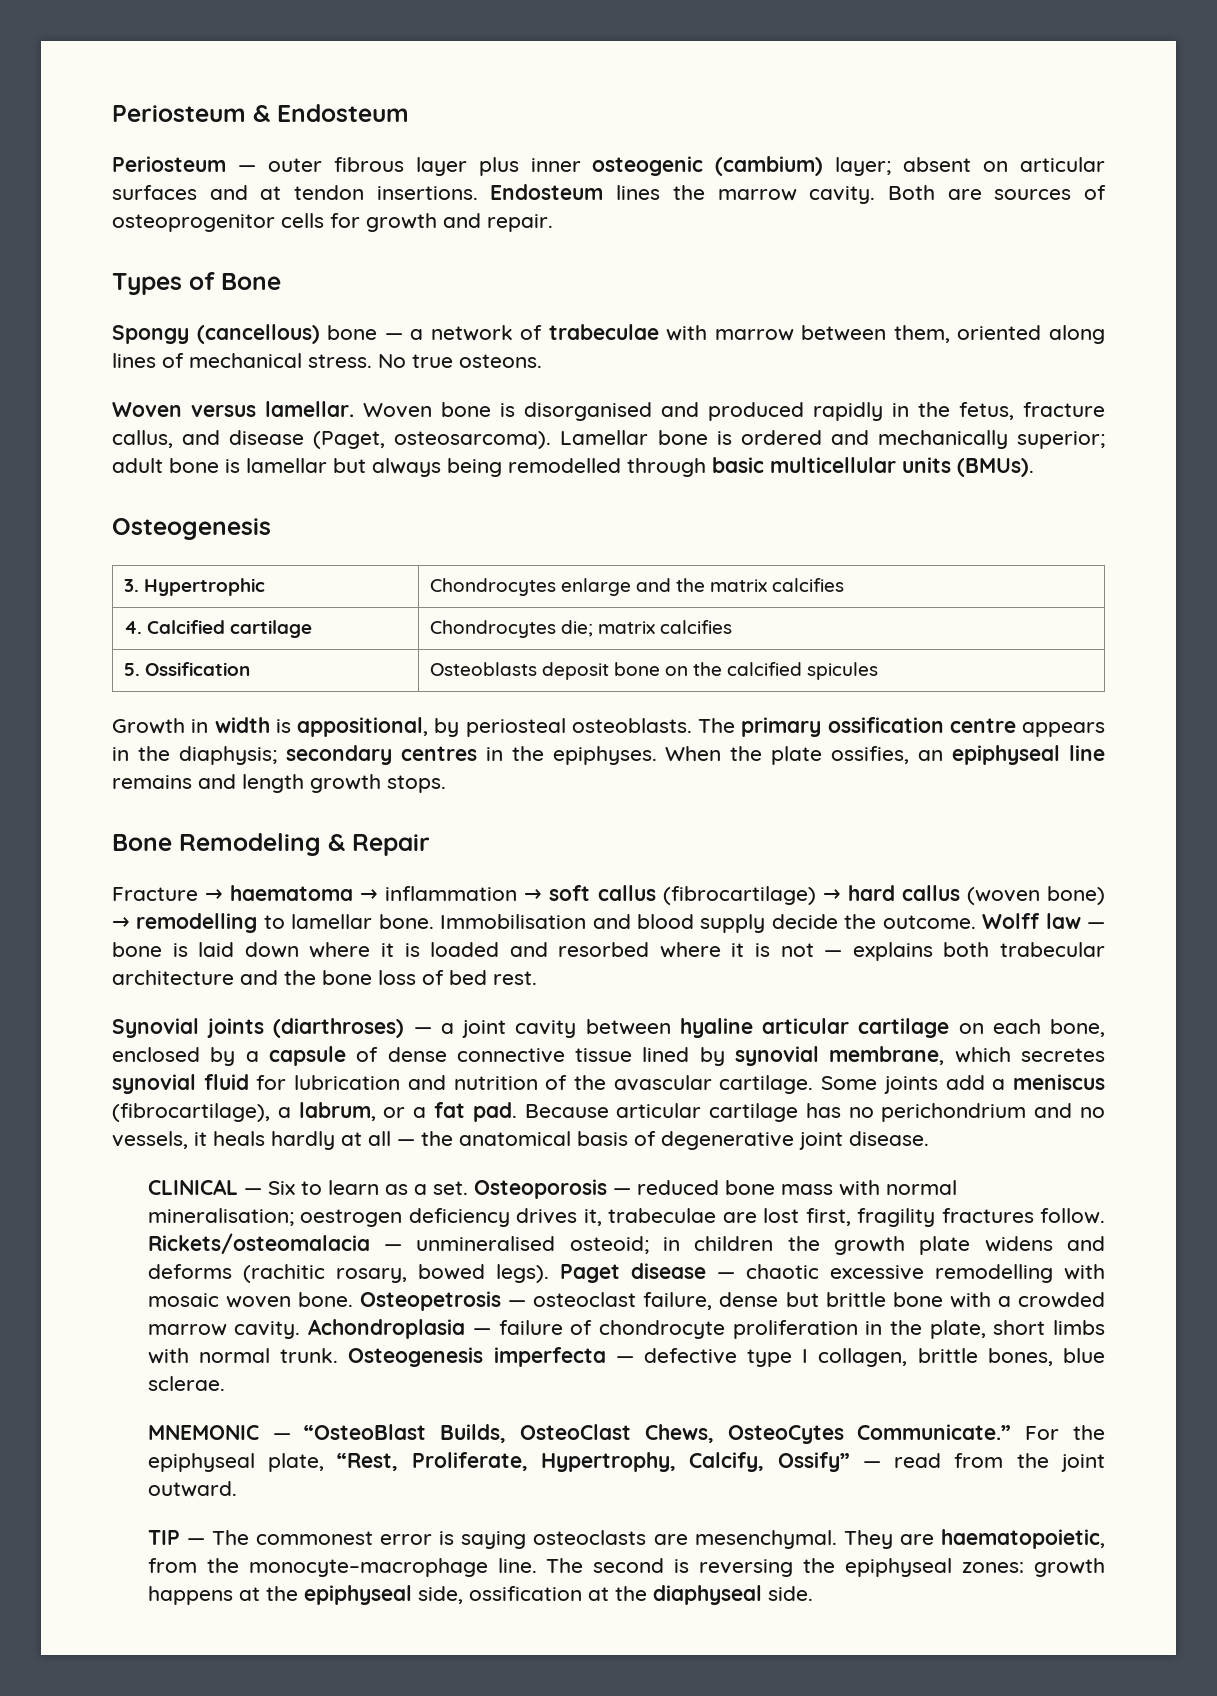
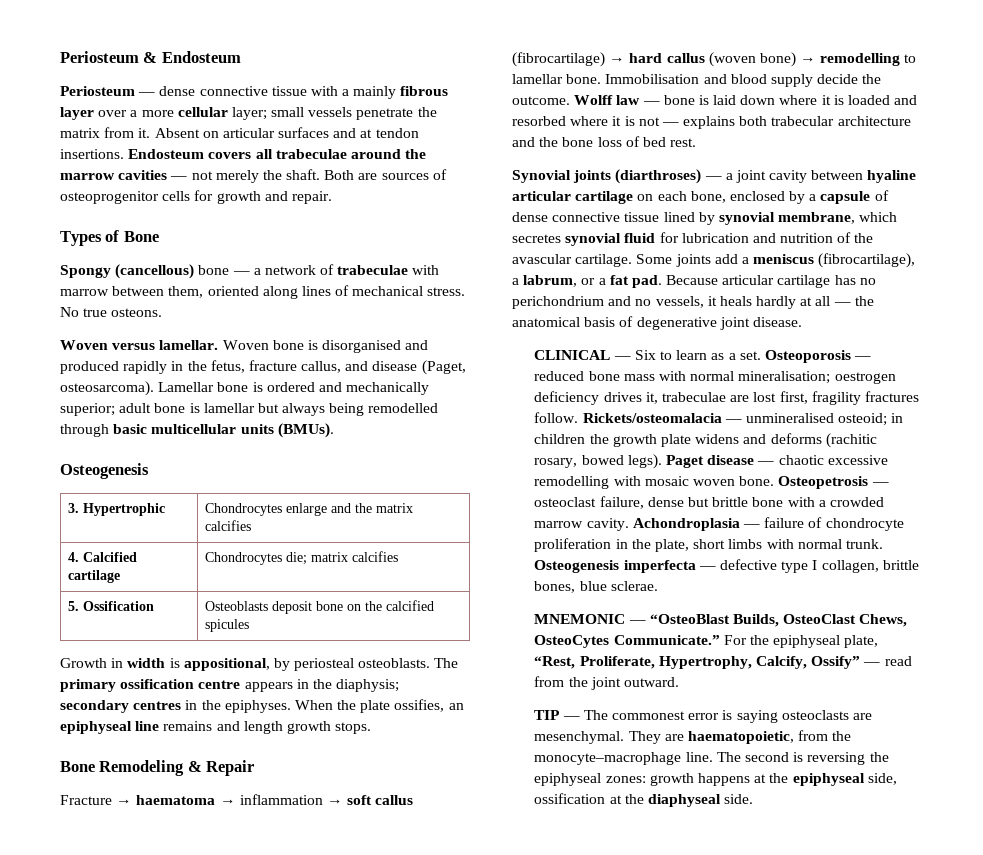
[267,156,972,176] outer fibrous layer plus inner osteogenic (cambium) layer; absent -> [159,86,449,99] [60,107,437,120] [60,127,200,138] dense connective tissue with a mainly fibrous layer over a more cellular layer; small vessels penetrate the matrix from it. Absent
[616,185,876,204] lines the marrow cavity. -> [208,149,427,159] [60,169,321,183] covers all trabeculae around the marrow cavities — not merely the shaft.

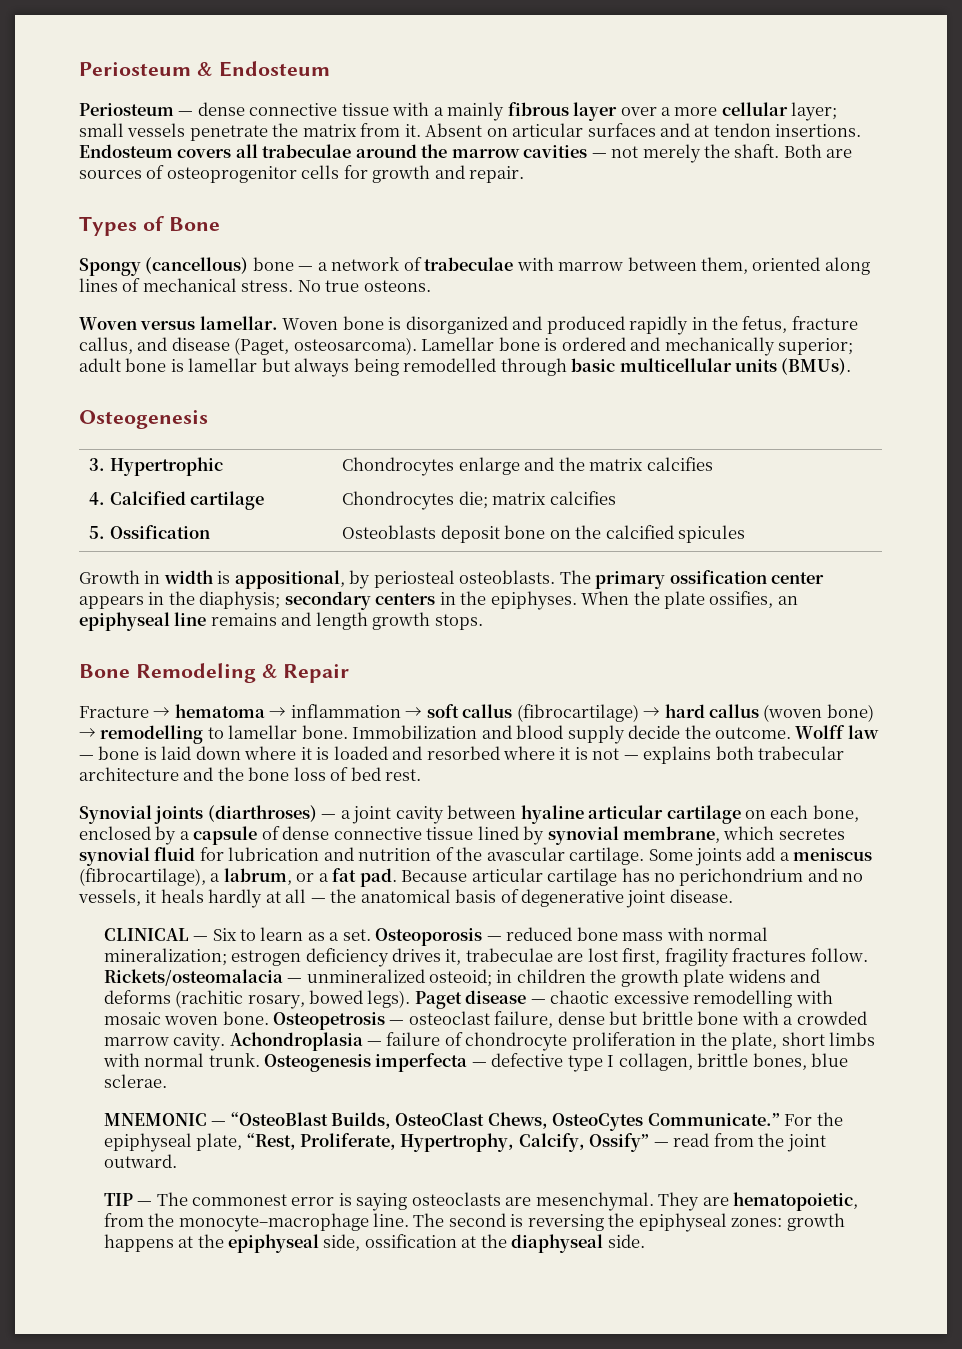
[322,340,402,353] disorganised -> [405,316,508,334] disorganized
[198,680,241,689] centre -> [771,572,825,584] center
[133,701,182,710] centres -> [375,593,436,605] centers
[136,795,216,805] haematoma -> [174,704,265,718] hematoma
[605,74,700,84] Immobilisation -> [352,725,478,739] Immobilization
[738,371,896,384] mineralisation; oestrogen -> [103,948,302,966] mineralization; estrogen
[745,413,834,423] unmineralised -> [306,969,425,983] unmineralized
[687,731,794,744] haematopoietic, -> [733,1192,859,1211] hematopoietic,

